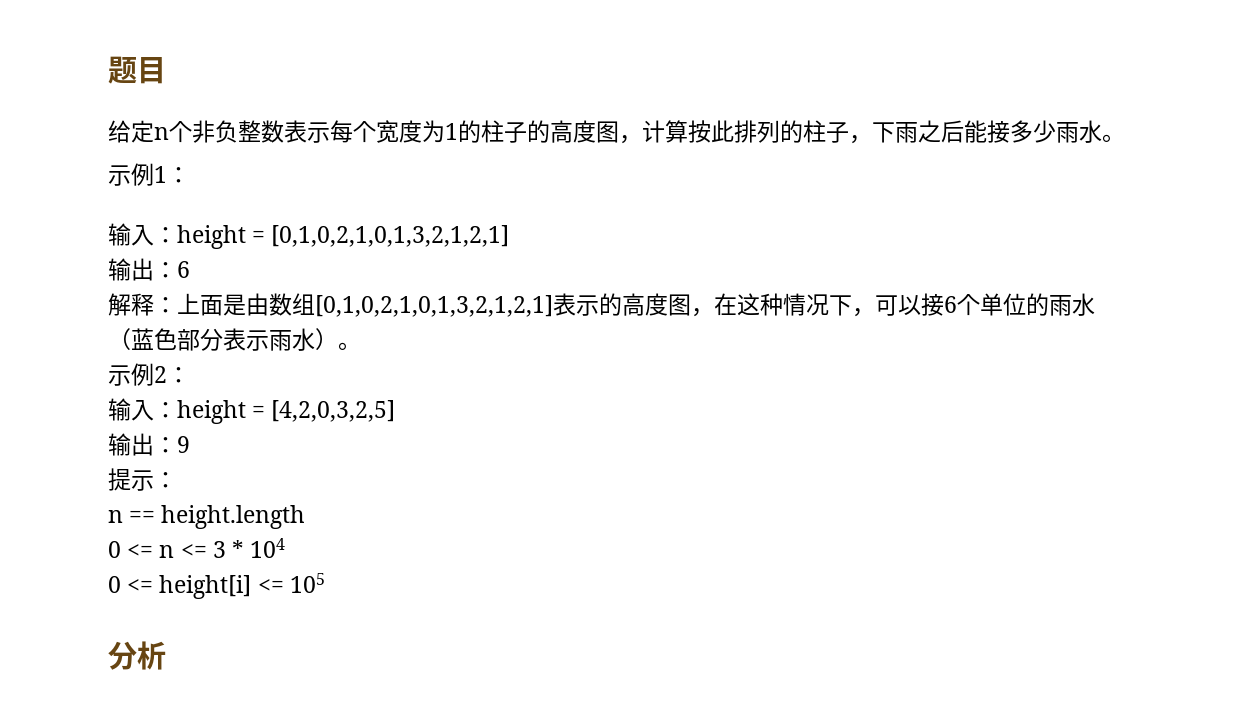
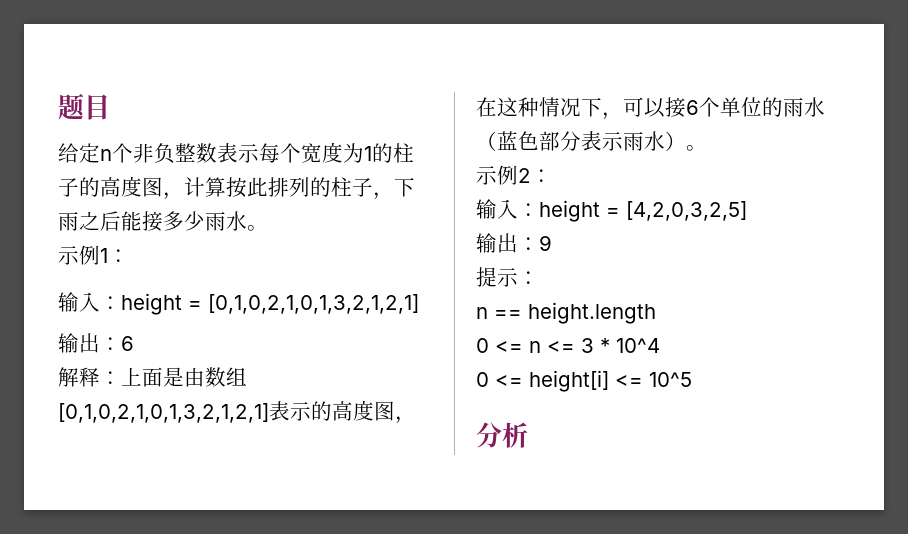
[250,538,286,558] 104 -> [616,338,660,353] 10^4
[289,573,325,593] 105 -> [649,372,692,387] 10^5

